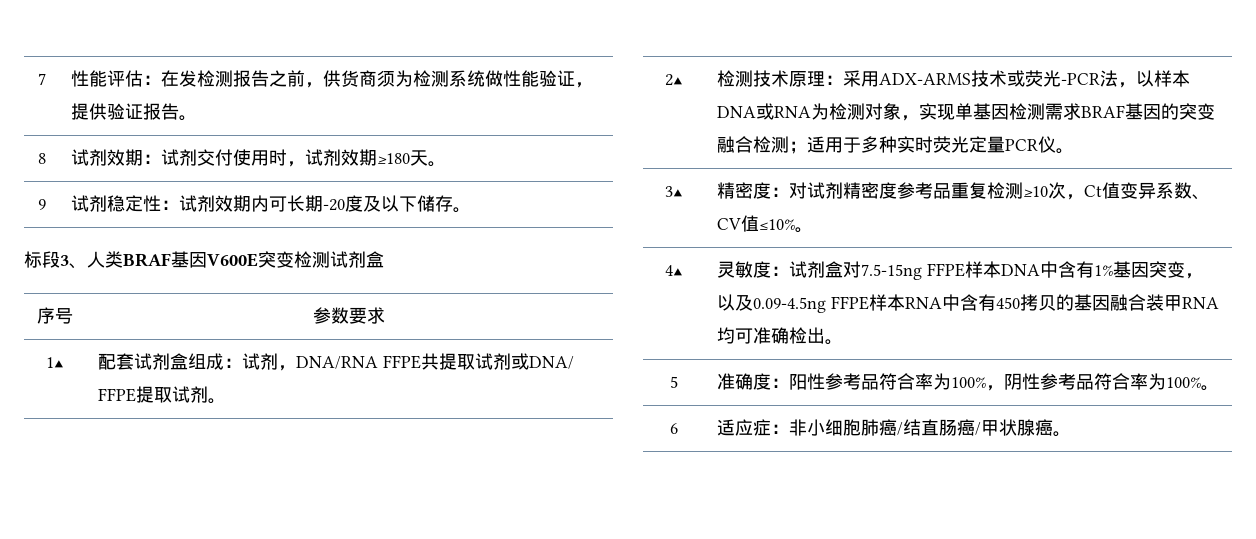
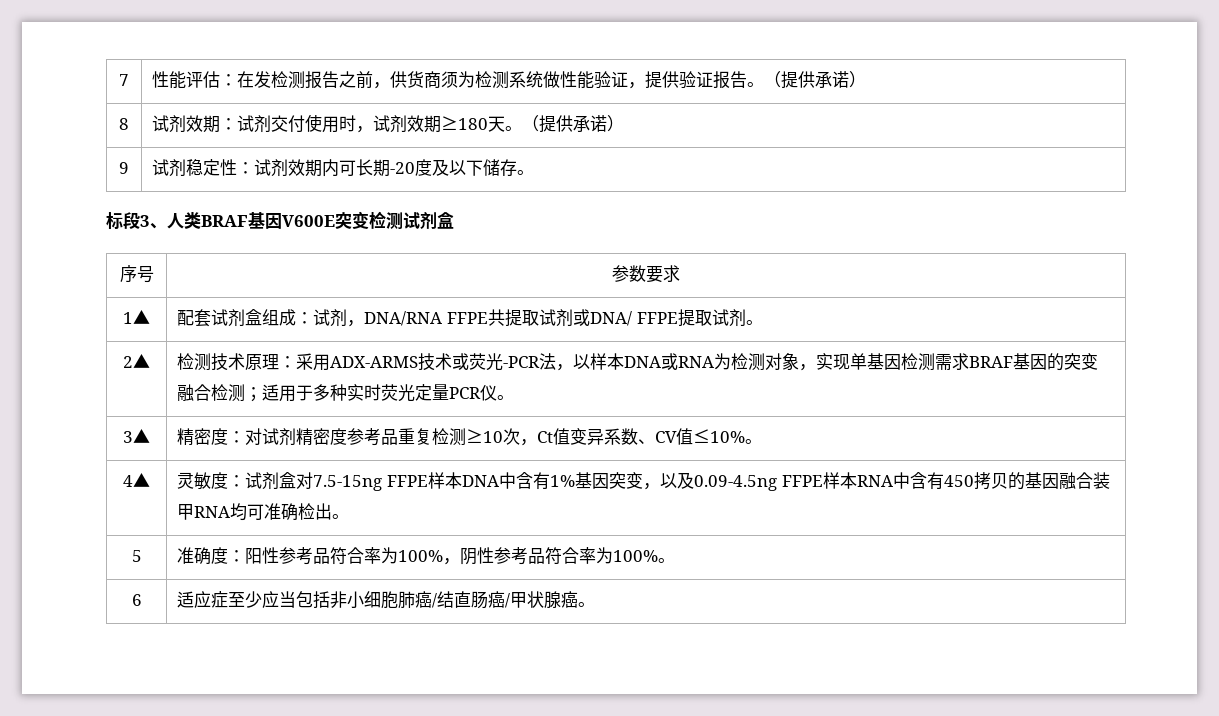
(197, 118) none -> [764,71,867,89] （提供承诺）
(446, 164) none -> [522,115,625,133] （提供承诺）
[770,424,789,434] ： -> [228,591,331,608] 至少应当包括

